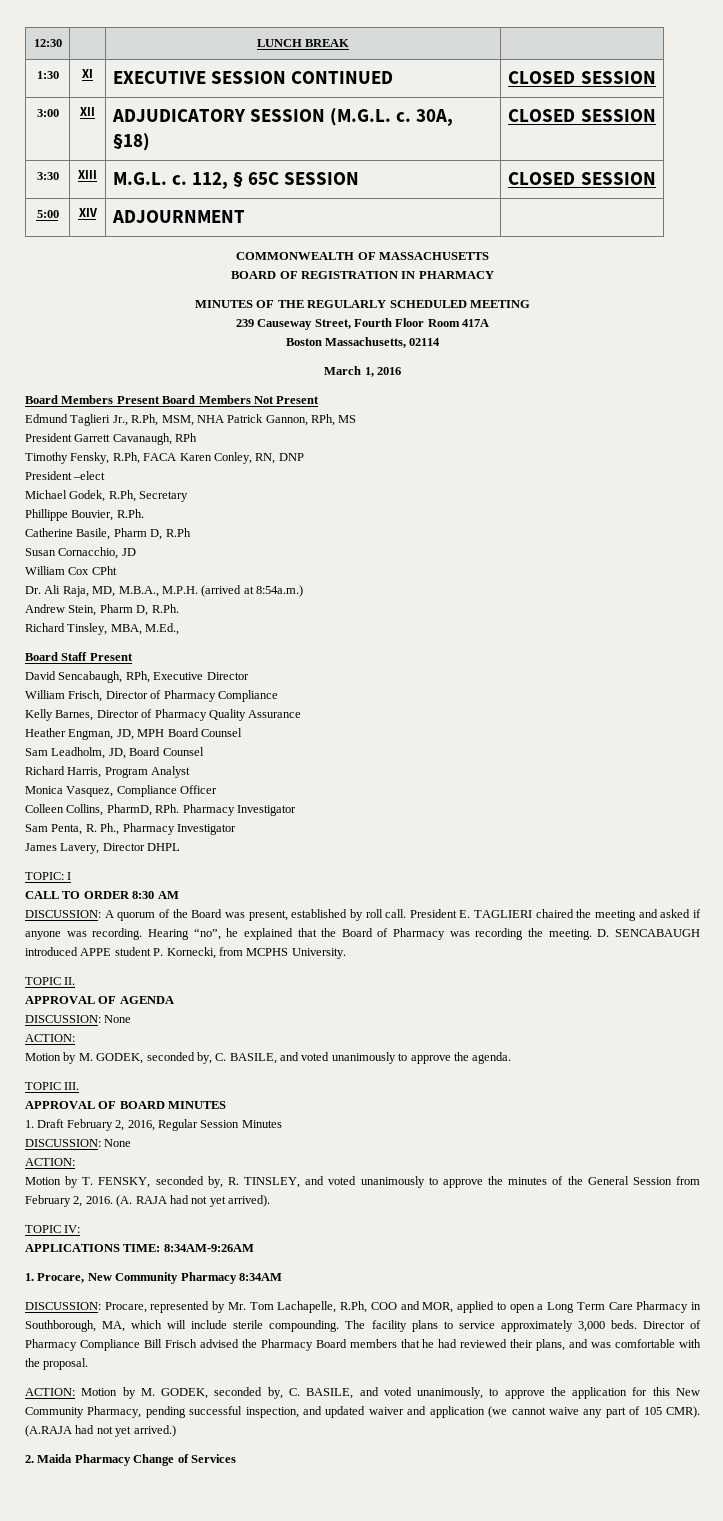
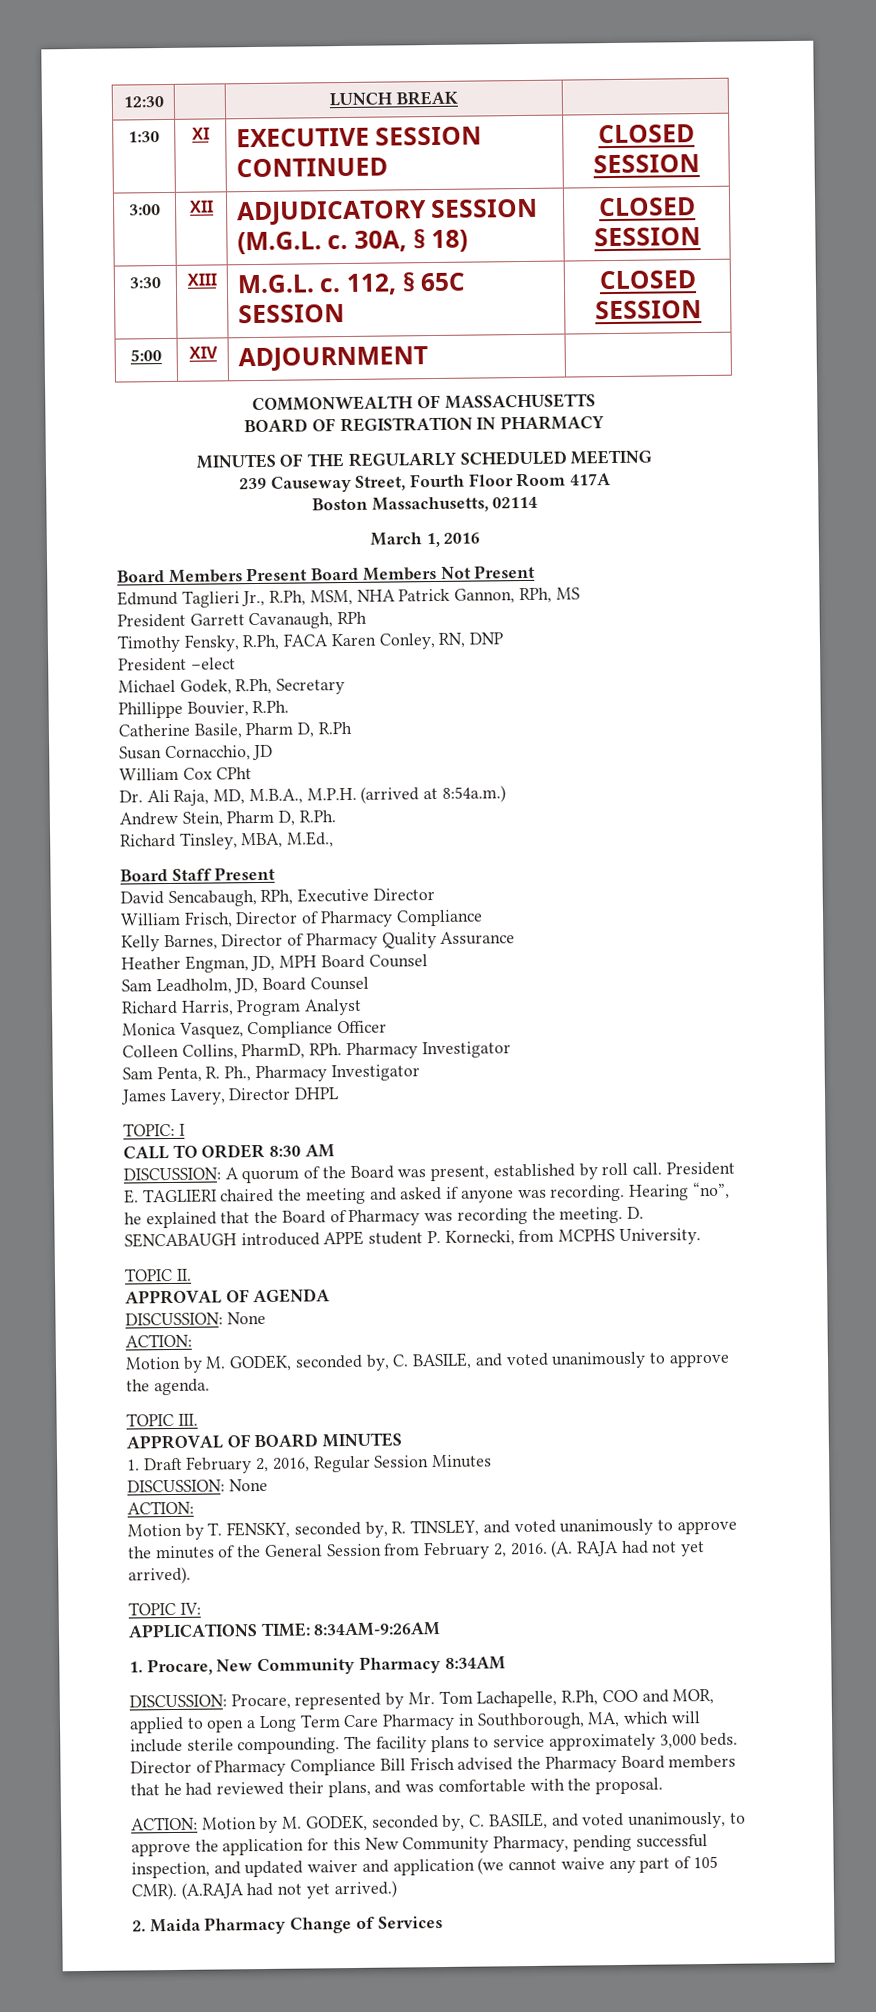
[112,133,150,151] §18) -> [412,229,469,253] § 18)

